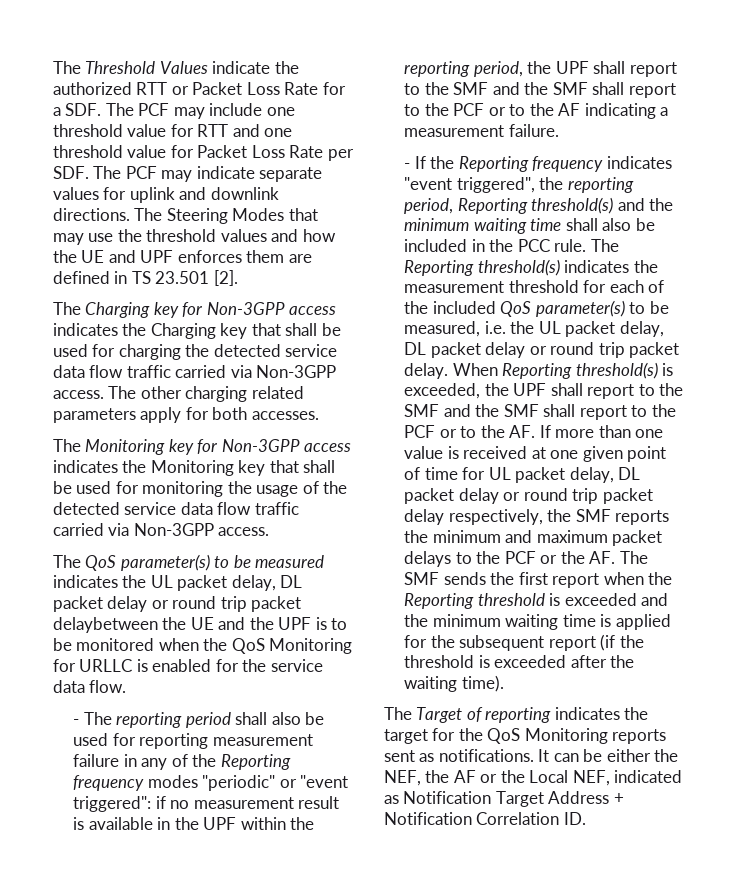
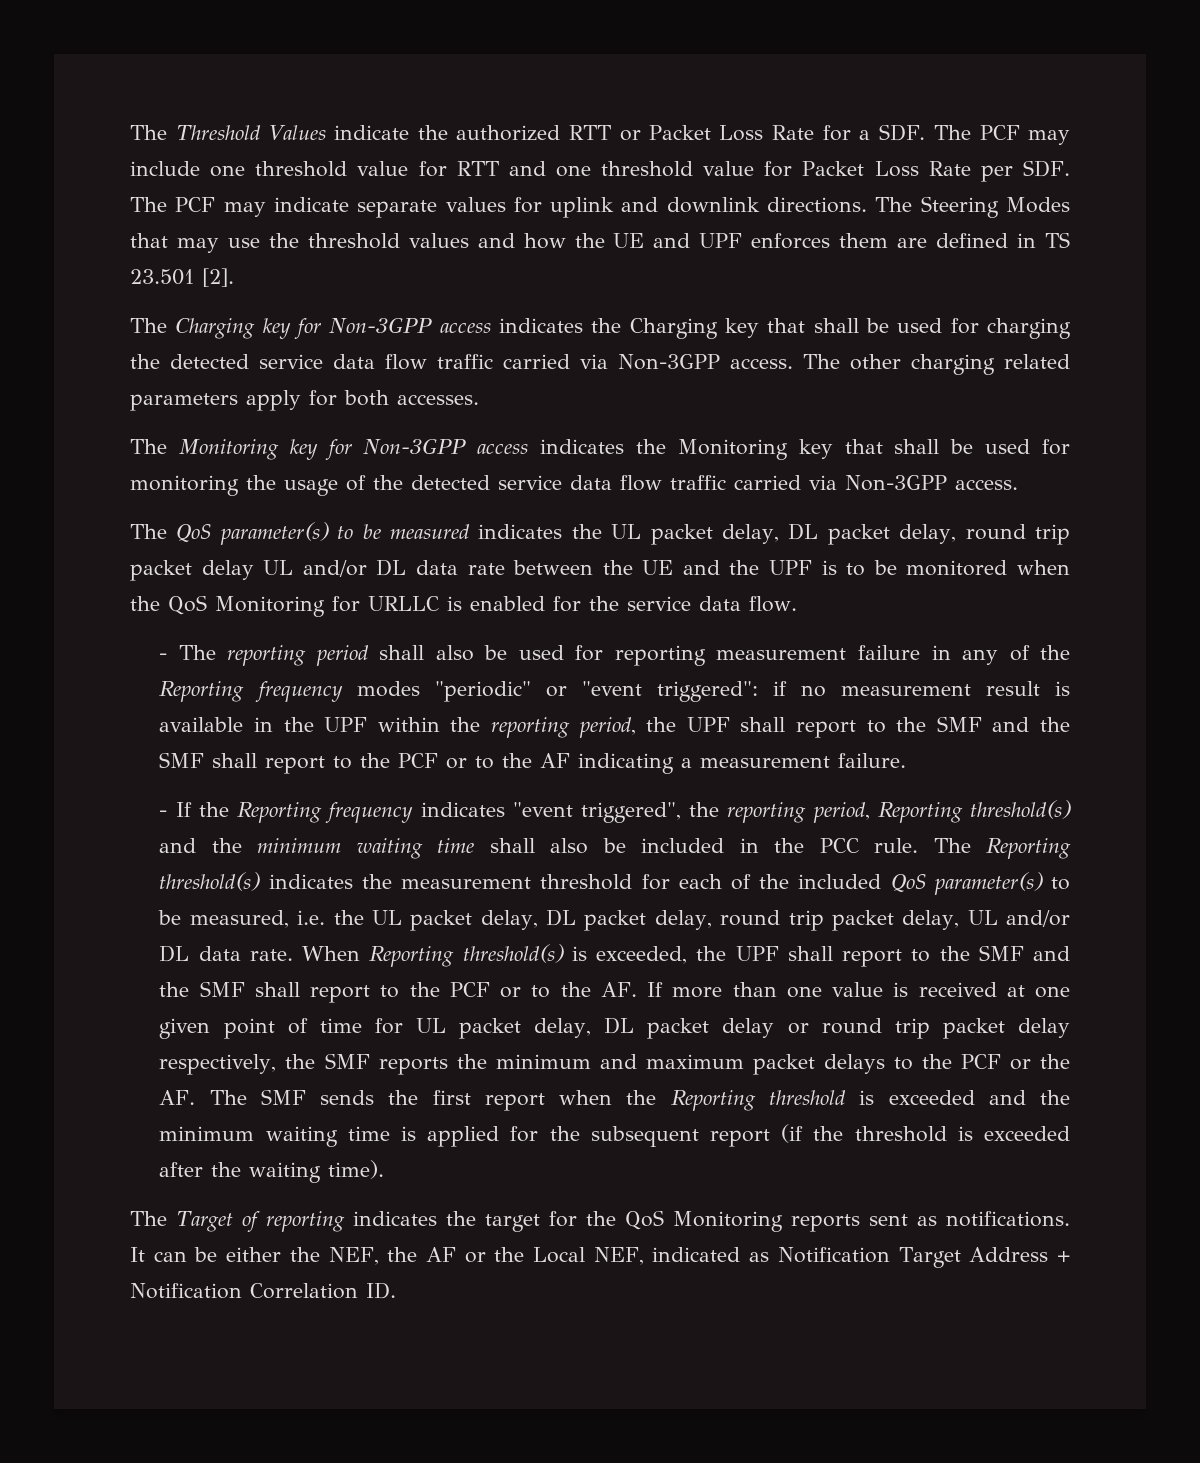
[107,596,302,612] [53,617,158,633] delay or round trip packet delaybetween -> [899,524,1070,545] [130,559,594,581] delay, round trip packet delay UL and/or DL data rate between
[485,342,680,358] [404,363,449,379] delay or round trip packet delay. -> [654,910,1070,931] [159,945,293,962] delay, round trip packet delay, UL and/or DL data rate.

